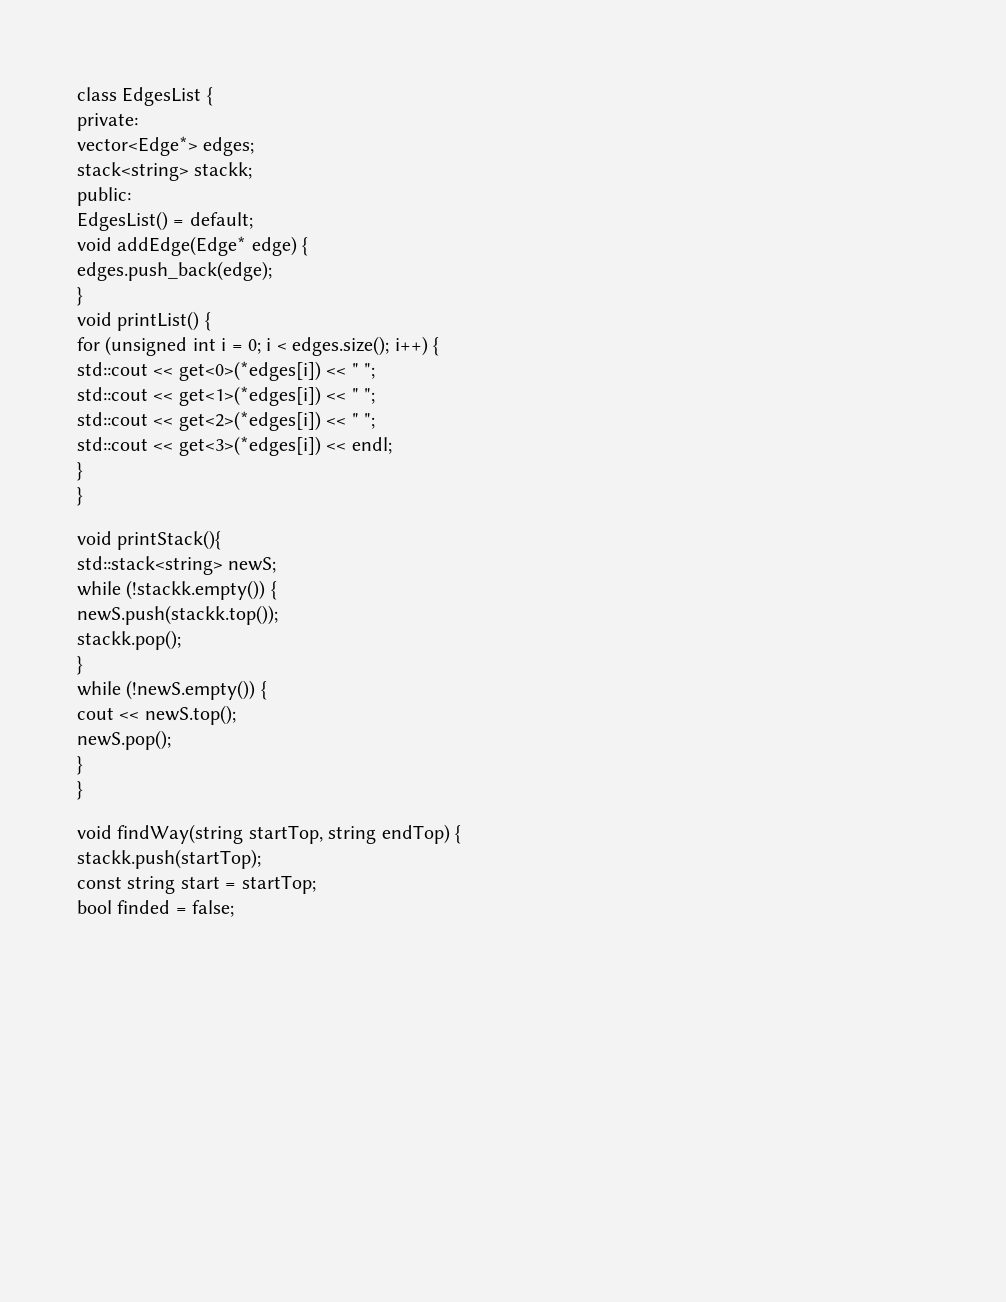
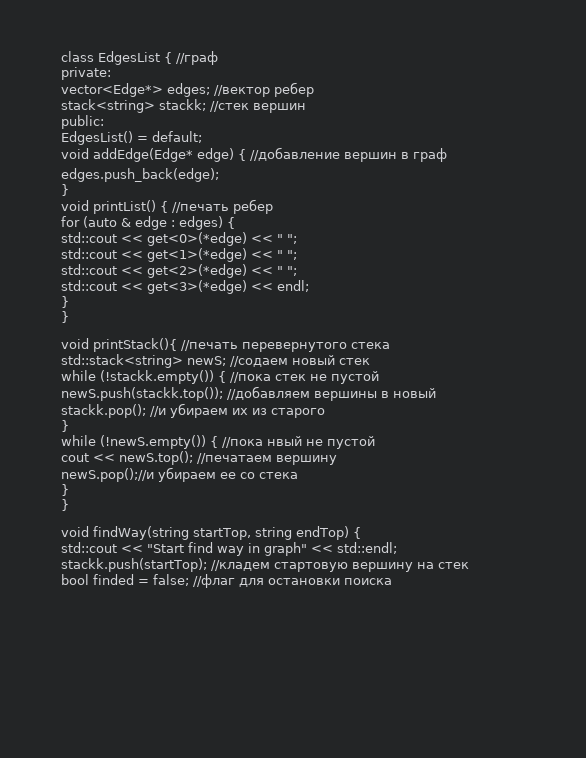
(213, 96) none -> [176,51,218,65] //граф
(255, 146) none -> [214,82,314,97] //вектор ребер
(253, 170) none -> [210,101,306,113] //стек вершин
(309, 246) none -> [250,147,447,162] //добавление вершин в граф
(211, 321) none -> [172,199,273,214] //печать ребер
[105,336,439,356] [77,361,375,381] [77,386,375,406] [77,411,375,431] [77,436,321,456] (unsigned int i = 0; i < edges.size(); i++) { // std::cout << get<0>(*edges[i]) << " "; // std::cout << get<1>(*edges[i]) << " "; // std::cout << get<2>(*edges[i]) << " "; // std::cout << get<3>(*edges[i]) -> [83,216,235,230] [61,232,297,246] [61,248,297,262] [61,264,297,278] [61,280,247,294] (auto & edge : edges) { // std::cout << get<0>(*edge) << " "; // std::cout << get<1>(*edge) << " "; // std::cout << get<2>(*edge) << " "; // std::cout << get<3>(*edge)
(222, 540) none -> [181,340,390,352] //печать перевернутого стека
(277, 565) none -> [230,355,370,367] //содаем новый стек
[77,605,278,625] [77,630,181,650] // newS.push(stackk.top()); // stackk.pop(); -> [230,371,379,384] [61,386,436,401] [61,403,325,418] //пока стек не пустой // newS.push(stackk.top()); //добавляем вершины в новый // stackk.pop(); //и убираем их из старого
(267, 690) none -> [222,436,375,449] //пока нвый не пустой
[77,730,171,750] // newS.pop(); -> [197,453,337,465] [61,467,298,482] //печатаем вершину // newS.pop();//и убираем ее со стека
[77,849,261,869] [77,875,316,894] stackk.push(startTop); // const string start = startTop; -> [61,542,397,556] [61,558,469,572] std::cout << "Start find way in graph" << std::endl; // stackk.push(startTop); //кладем стартовую вершину на стек
(235, 908) none -> [193,574,392,588] //флаг для остановки поиска

